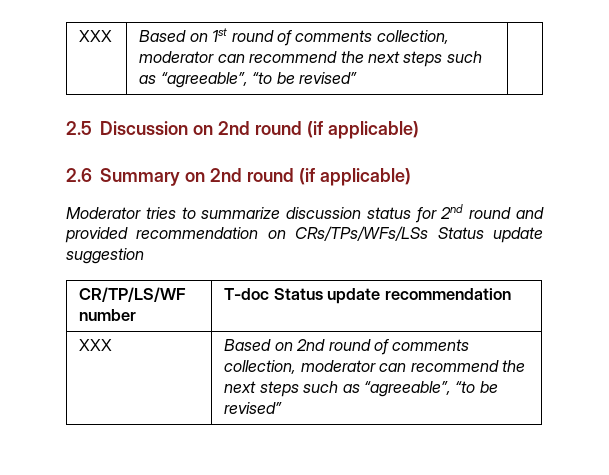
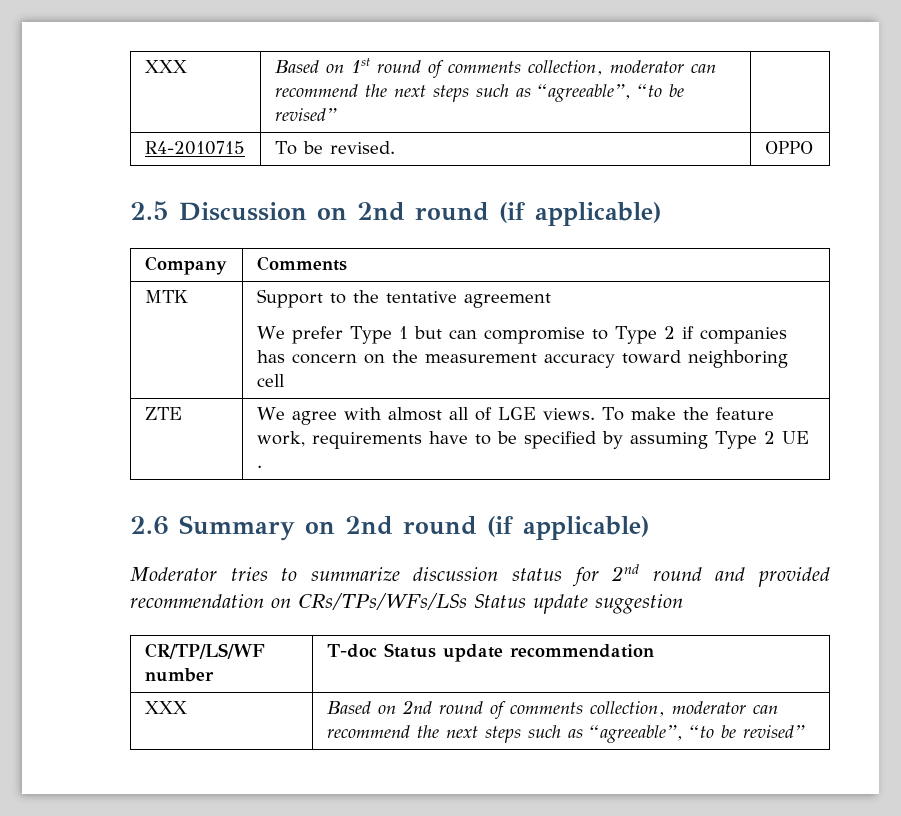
(357, 78) none -> [144,141,245,155] [274,141,395,155] [764,141,813,154] // R4-2010715 | To be revised. | OPPO
(419, 130) none -> [144,256,227,275] [256,256,347,271] [144,290,188,303] [256,289,551,308] [256,326,787,344] [256,350,788,368] [256,374,285,387] [144,407,182,420] [256,407,774,425] [256,431,809,449] [256,465,262,468] // Company | Comments // MTK | Support to the tentative agreement // We prefer Type 1 but can compromise to Type 2 if companies has concern on the measurement accuracy toward neighboring cell // ZTE | We agree with almost all of LGE views. To make the feature work, requirements have to be specified by assuming Type 2 UE .

